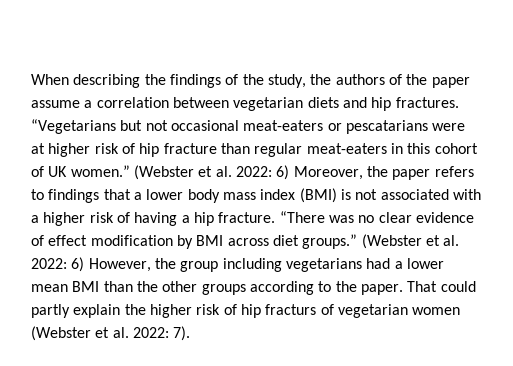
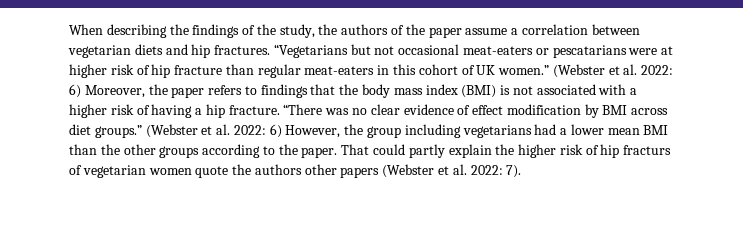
[133,189,184,200] a lower -> [339,84,359,95] the
(461, 311) none -> [195,164,380,178] quote the authors other papers

